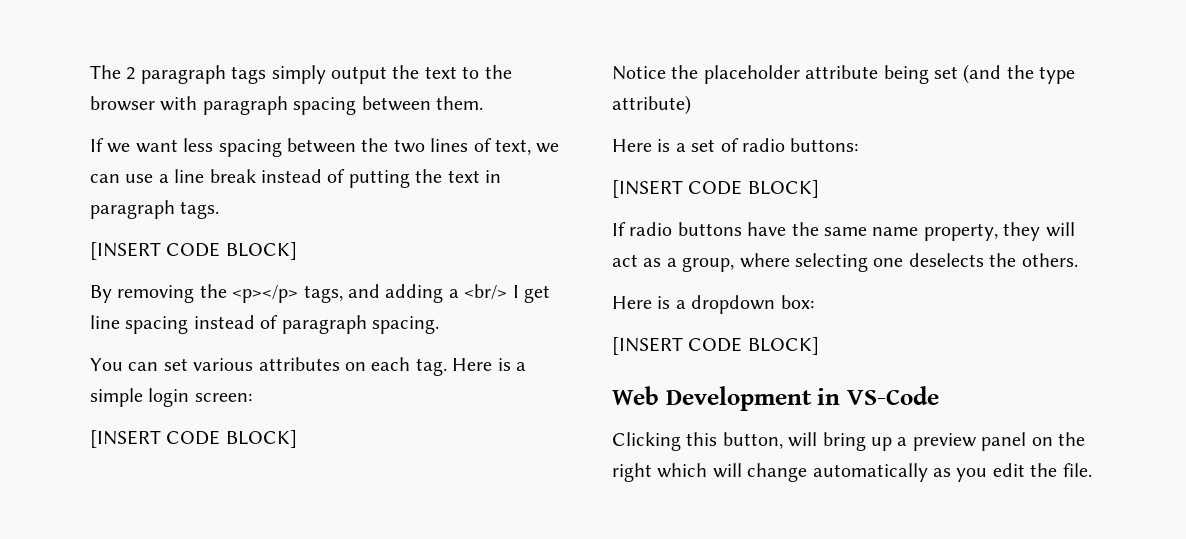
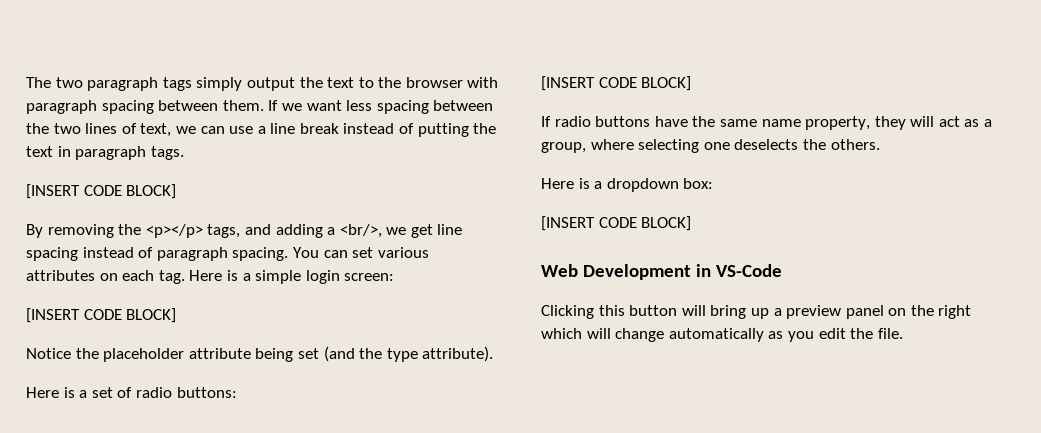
[126,67,136,80] 2 -> [55,77,83,88] two
(483, 103) // -> (264, 105) none
[464,284,519,300] <br/> I -> [339,224,407,238] <br/>, we
(439, 325) // -> (289, 254) none
[612,95,691,115] attribute) -> [422,346,494,362] attribute).
[722,432,783,449] button, -> [629,305,678,316] button

